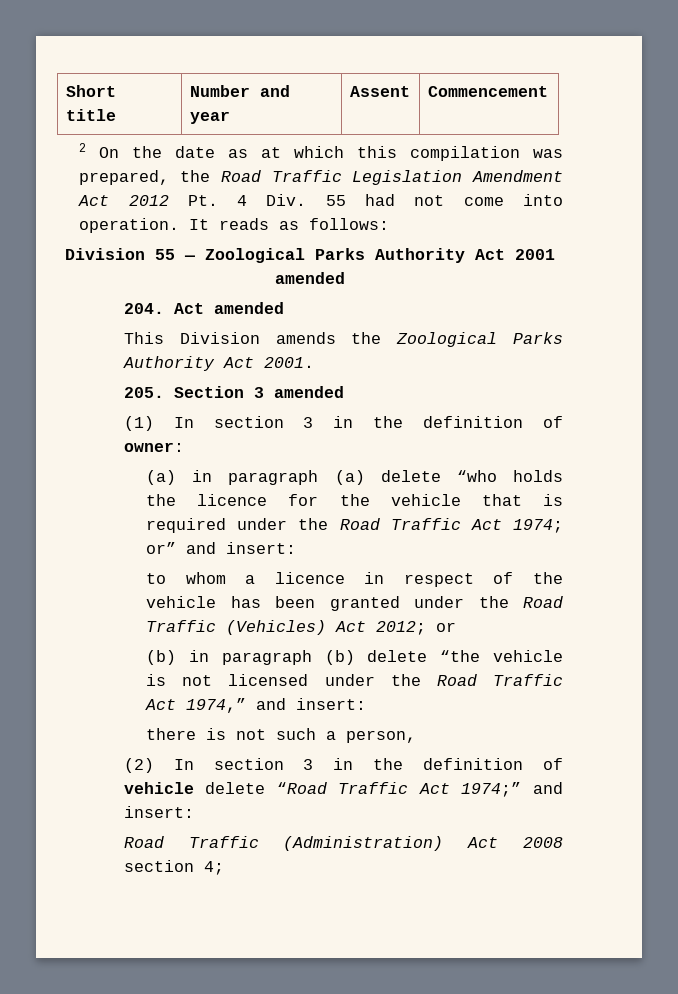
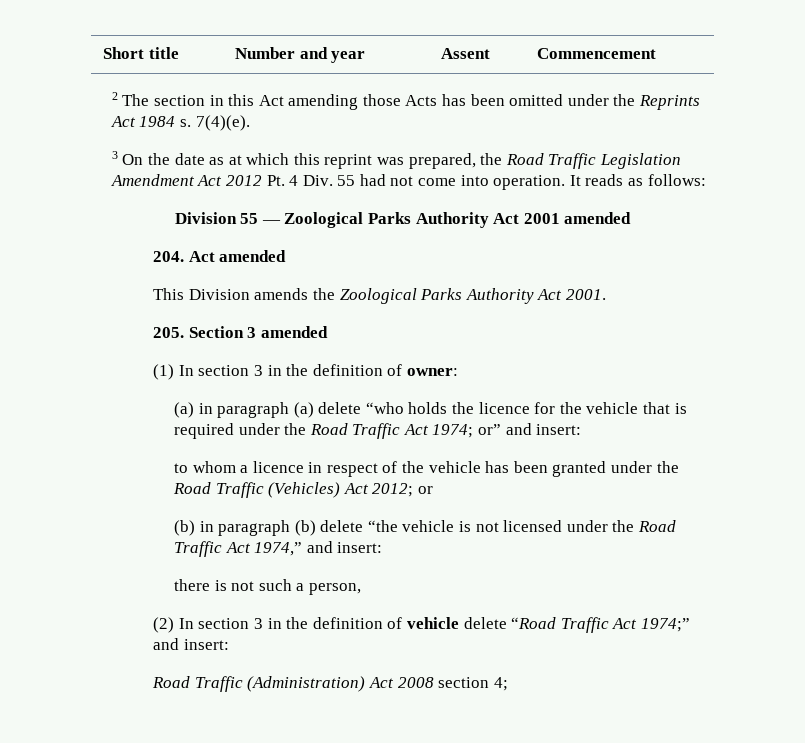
(87, 147) none -> [122,94,700,110] [110,115,250,131] [111,151,118,159] The section in this Act amending those Acts has been omitted under the Reprints Act 1984 s. 7(4)(e). // 3
[410,146,521,161] compilation -> [324,154,373,169] reprint

